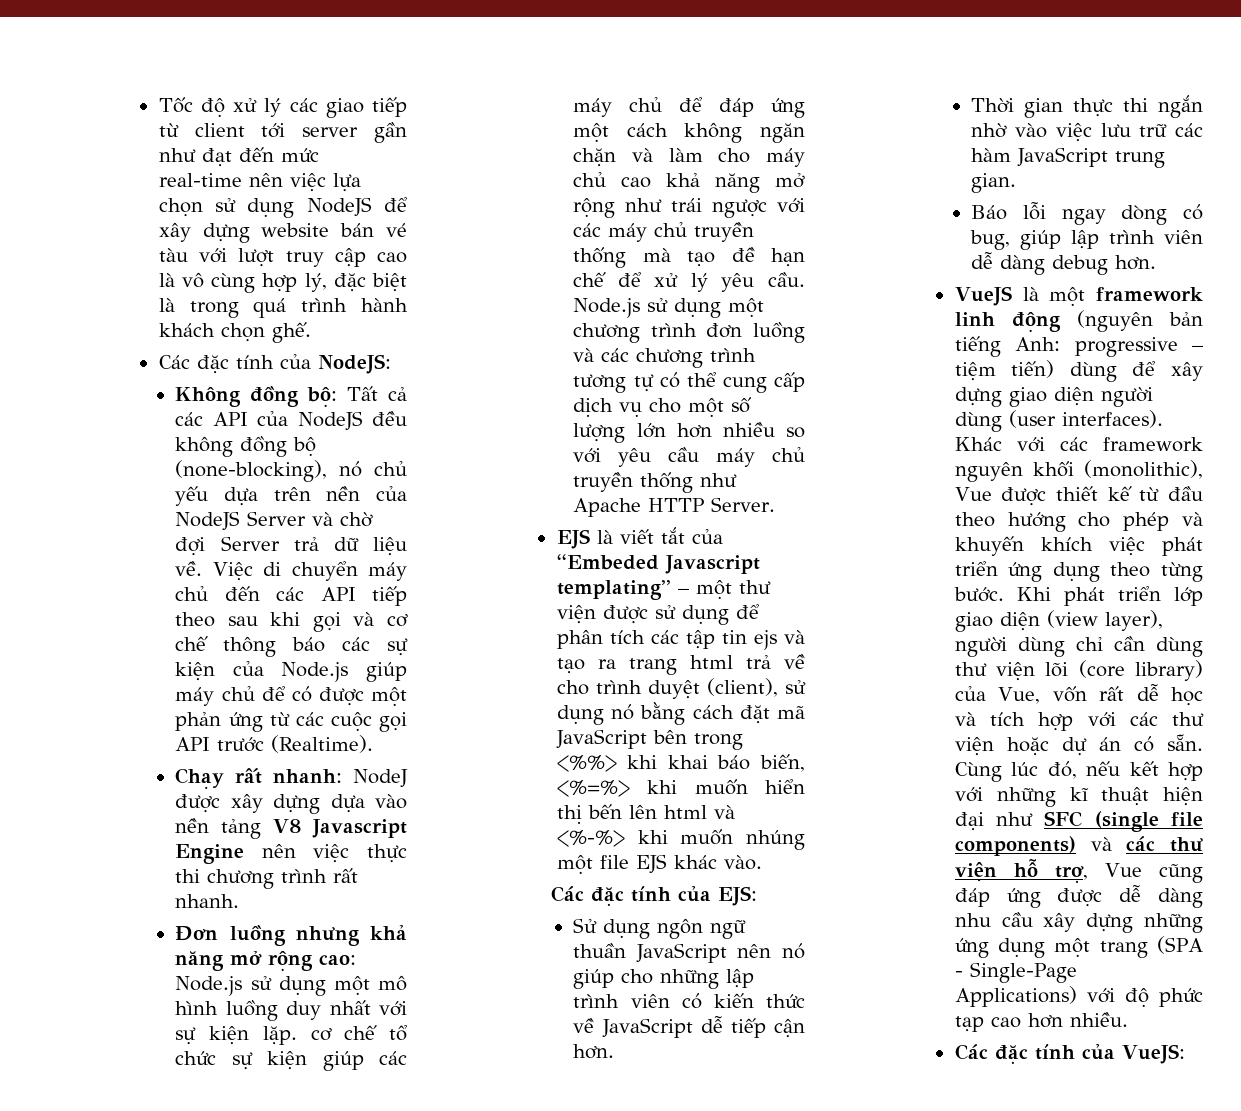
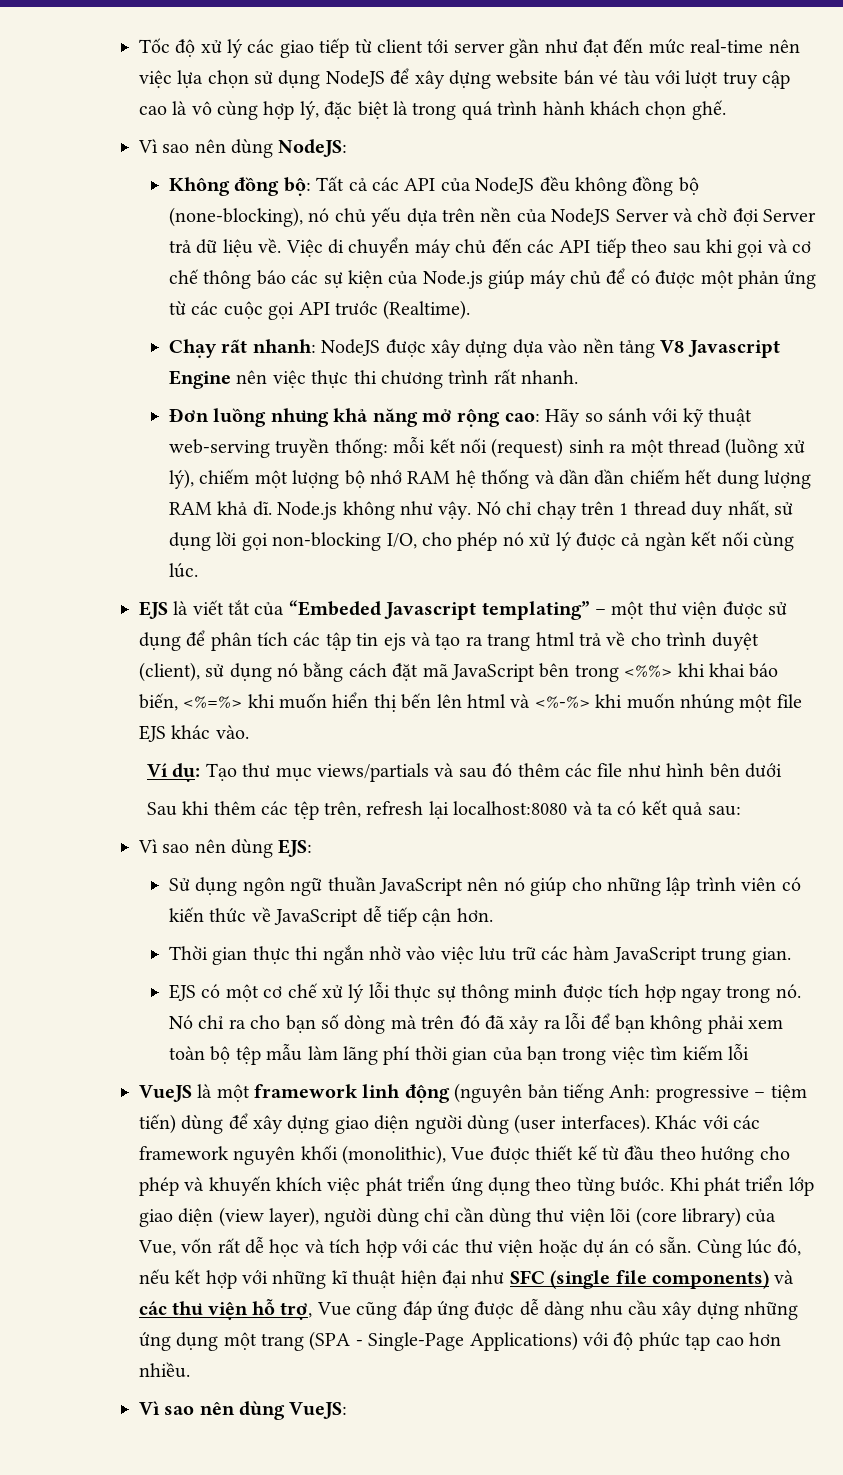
[158,354,311,374] Các đặc tính của -> [137,139,273,158] Vì sao nên dùng
[353,769,408,788] NodeJ -> [321,339,381,356] NodeJS
[175,975,407,996] [175,1000,407,1021] [175,1025,407,1045] [175,1051,407,1071] [573,97,805,118] [573,122,805,143] [573,148,805,167] [573,172,805,193] [573,198,805,218] [573,222,755,242] [573,247,805,268] [573,272,805,292] [573,298,765,318] [573,322,805,343] [573,348,757,368] [573,372,805,393] [573,397,752,417] [573,422,805,443] [573,447,805,467] [573,472,738,493] [573,497,776,517] Node.js sử dụng một mô hình luồng duy nhất với sự kiện lặp. cơ chế tổ chức sự kiện giúp các máy chủ để đáp ứng một cách không ngăn chặn và làm cho máy chủ cao khả năng mở rộng như trái ngược với các máy chủ truyền thống mà tạo đề hạn chế để xử lý yêu cầu. Node.js sử dụng một chương trình đơn luồng và các chương trình tương tự có thể cung cấp dịch vụ cho một số lượng lớn hơn nhiều so với yêu cầu máy chủ truyền thống như Apache HTTP Server. -> [545,408,753,427] [168,436,805,458] [168,469,811,489] [168,500,793,520] [168,531,794,551] [168,563,198,578] Hãy so sánh với kỹ thuật web-serving truyền thống: mỗi kết nối (request) sinh ra một thread (luồng xử lý), chiếm một lượng bộ nhớ RAM hệ thống và dần dần chiếm hết dung lượng RAM khả dĩ. Node.js không như vậy. Nó chỉ chạy trên 1 thread duy nhất, sử dụng lời gọi non-blocking I/O, cho phép nó xử lý được cả ngàn kết nối cùng lúc.
[550,886,711,906] Các đặc tính của -> [146,763,782,782] [146,800,741,820] [137,839,273,858] Ví dụ: Tạo thư mục views/partials và sau đó thêm các file như hình bên dưới // Sau khi thêm các tệp trên, refresh lại localhost:8080 và ta có kết quả sau: // Vì sao nên dùng
[971,202,1203,225] [970,230,1203,250] [971,252,1157,275] Báo lỗi ngay dòng có bug, giúp lập trình viên dễ dàng debug hơn. -> [168,981,801,1003] [168,1012,784,1034] [168,1043,749,1065] EJS có một cơ chế xử lý lỗi thực sự thông minh được tích hợp ngay trong nó. Nó chỉ ra cho bạn số dòng mà trên đó đã xảy ra lỗi để bạn không phải xem toàn bộ tệp mẫu làm lãng phí thời gian của bạn trong việc tìm kiếm lỗi
[954,1044,1115,1064] Các đặc tính của -> [138,1401,285,1420] Vì sao nên dùng

